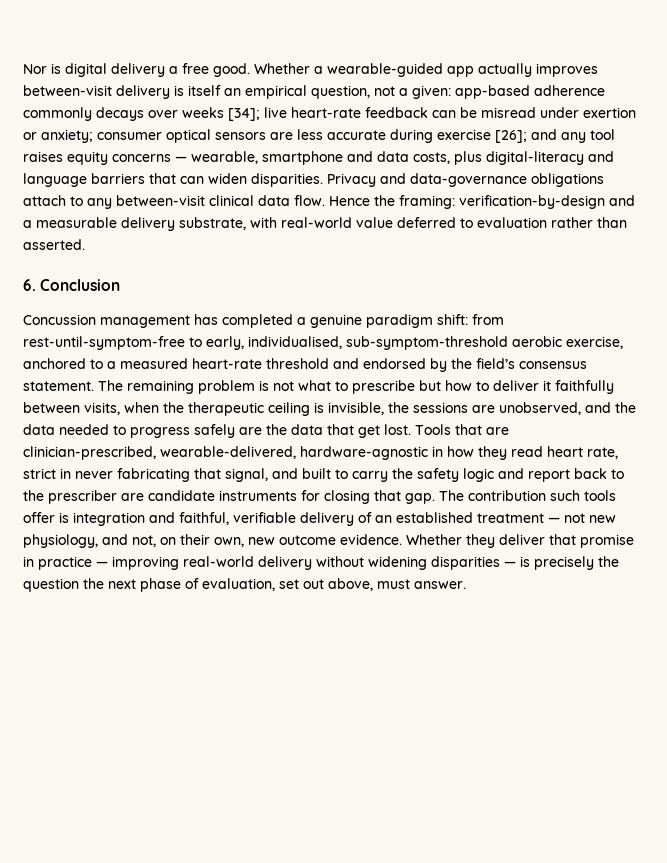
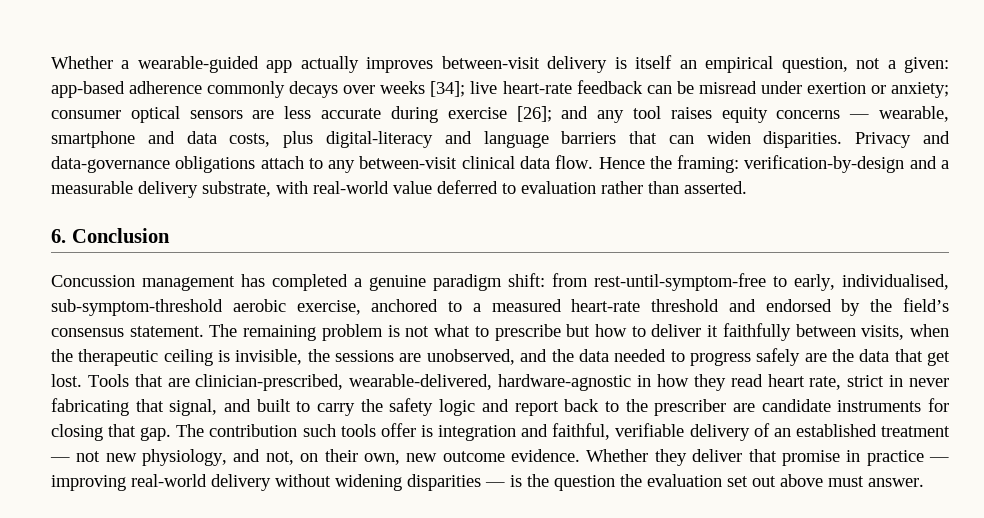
[23,63,250,77] Nor is digital delivery a free good. -> (51, 62) none
[534,556,594,570] precisely -> (522, 481) none
[108,578,275,592] next phase of evaluation, -> [647,474,722,487] evaluation
[328,578,373,591] above, -> [780,474,823,487] above

